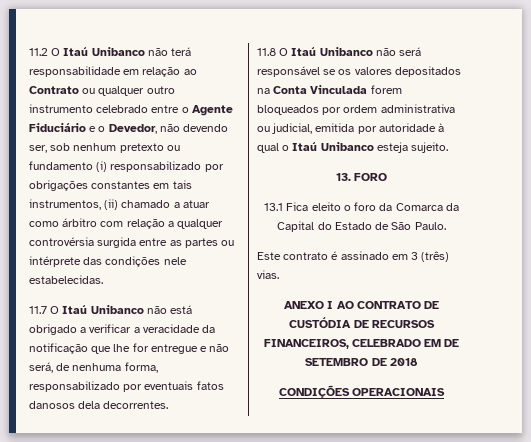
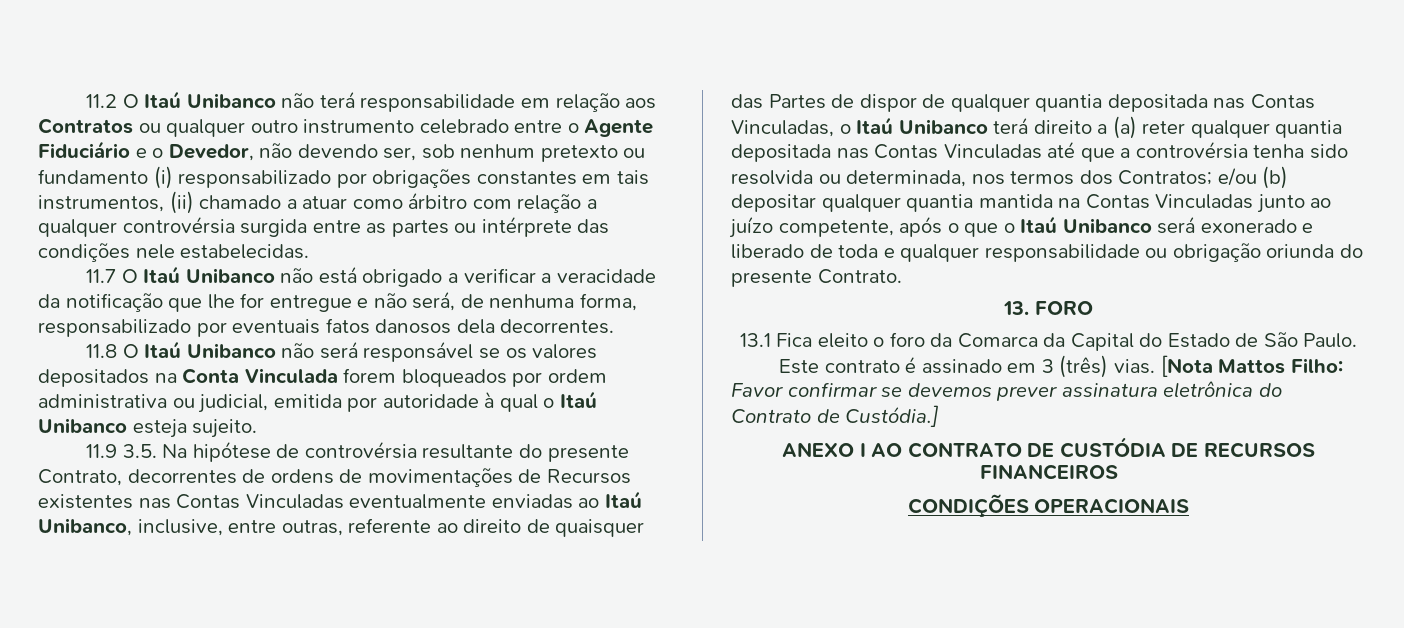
[183,69,197,75] [29,86,79,94] ao Contrato -> [625,98,657,109] [38,118,133,134] aos Contratos
(449, 147) none -> [86,441,629,462] [38,468,631,487] [38,491,642,509] [38,518,645,537] [731,94,1315,112] [731,116,1343,139] [731,141,1348,162] [731,166,1289,189] [731,194,1332,213] [729,216,1314,238] [731,243,1363,262] [731,269,902,287] // 11.9 3.5. Na hipótese de controvérsia resultante do presente Contrato, decorrentes de ordens de movimentações de Recursos existentes nas Contas Vinculadas eventualmente enviadas ao Itaú Unibanco, inclusive, entre outras, referente ao direito de quaisquer das Partes de dispor de qualquer quantia depositada nas Contas Vinculadas, o Itaú Unibanco terá direito a (a) reter qualquer quantia depositada nas Contas Vinculadas até que a controvérsia tenha sido resolvida ou determinada, nos termos dos Contratos; e/ou (b) depositar qualquer quantia mantida na Contas Vinculadas junto ao juízo competente, após o que o Itaú Unibanco será exonerado e liberado de toda e qualquer responsabilidade ou obrigação oriunda do presente Contrato.
(279, 274) none -> [1160,355,1343,377] [731,381,1282,401] [731,405,940,427] [Nota Mattos Filho: Favor confirmar se devemos prever assinatura eletrônica do Contrato de Custódia.]
[263,339,460,349] [305,358,418,366] FINANCEIROS, CELEBRADO EM DE SETEMBRO DE 2018 -> [979,464,1118,480] FINANCEIROS

